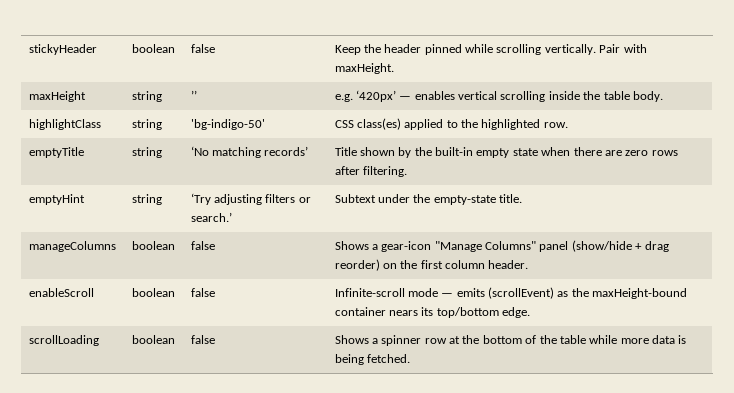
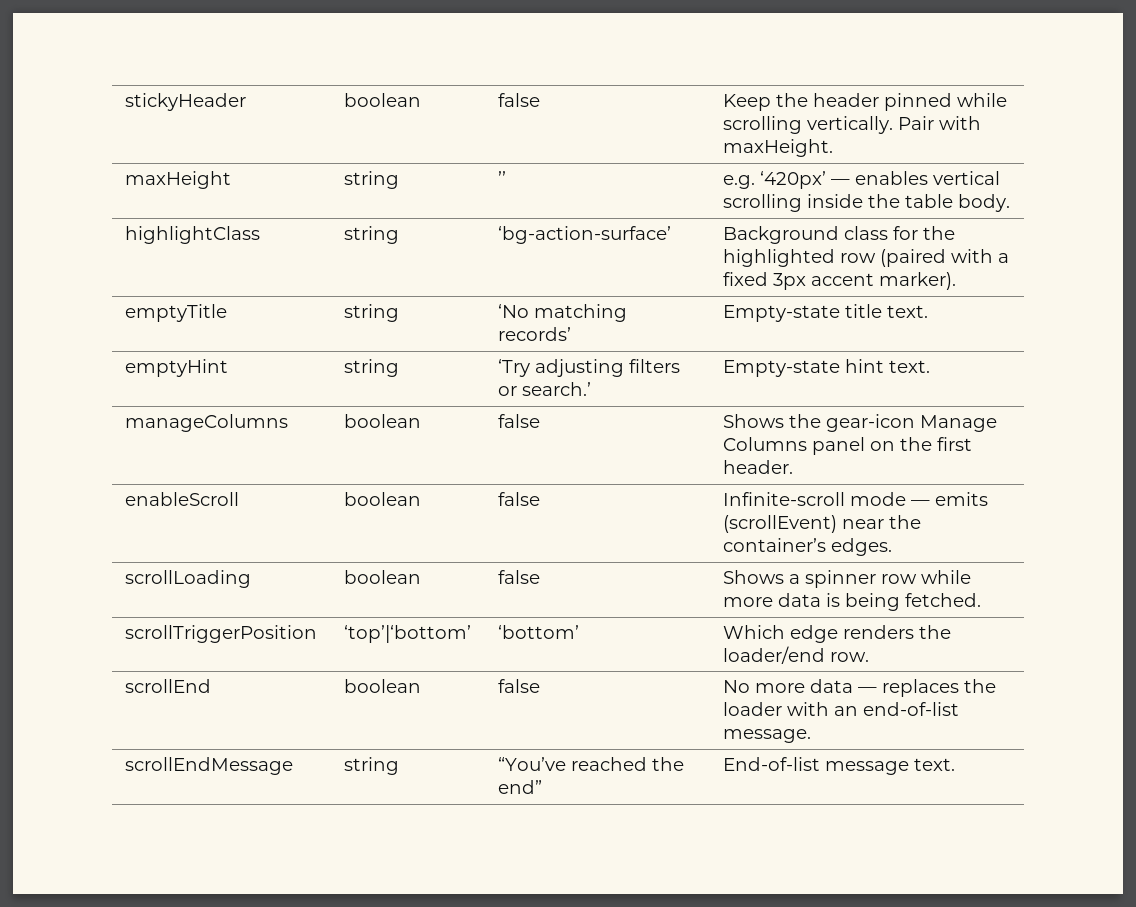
[190,119,265,130] [334,118,568,130] 'bg-indigo-50' | CSS class(es) applied to the highlighted row. -> [498,226,672,244] [723,226,956,244] [723,249,1010,267] [723,272,957,290] ‘bg-action-surface’ | Background class for the highlighted row (paired with a fixed 3px accent marker).
[334,147,678,158] [334,166,407,177] Title shown by the built-in empty state when there are zero rows after filtering. -> [723,304,929,322] Empty-state title text.
[334,194,523,205] Subtext under the empty-state title. -> [723,359,931,377] Empty-state hint text.
[371,240,669,252] [334,259,380,271] a gear-icon "Manage Columns" panel (show/hide + drag reorder) -> [789,414,998,432] [723,437,866,455] the gear-icon Manage Columns panel
[445,260,486,269] column -> (973, 444) none
[557,288,688,299] [334,307,531,318] as the maxHeight-bound container nears its top/bottom edge. -> [842,515,922,529] [723,538,893,556] near the container’s edges.
[449,335,586,344] at the bottom of the table -> (918, 579) none
(410, 358) none -> [125,625,318,643] [344,625,472,643] [498,625,580,639] [723,625,952,643] [723,646,870,664] [125,679,212,693] [344,679,422,693] [498,679,541,693] [723,679,997,697] [723,702,960,716] [723,729,812,743] [125,757,294,775] [344,757,400,775] [498,757,685,771] [498,780,543,794] [723,757,956,775] // scrollTriggerPosition | ‘top’|‘bottom’ | ‘bottom’ | Which edge renders the loader/end row. // scrollEnd | boolean | false | No more data — replaces the loader with an end-of-list message. // scrollEndMessage | string | “You’ve reached the end” | End-of-list message text.

